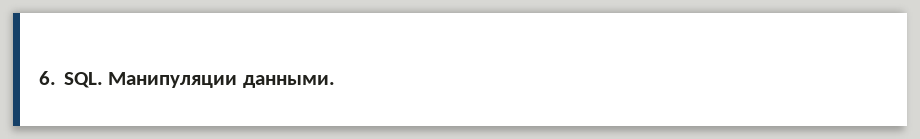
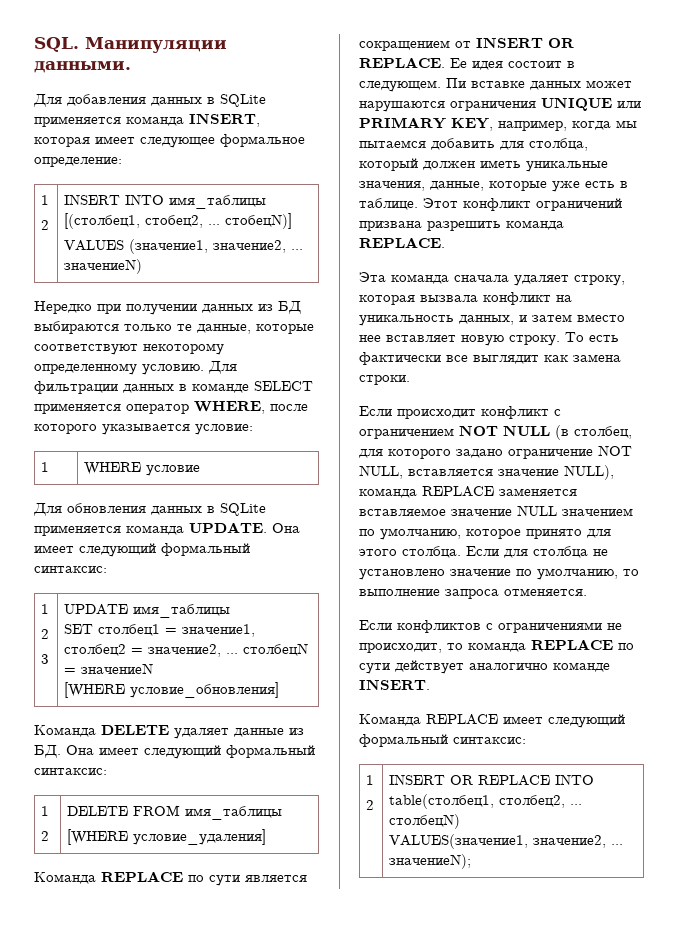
[39,71,56,85] 6. -> (34, 44) none
(335, 81) none -> [33,94,266,107] [34,113,260,127] [34,134,305,148] [34,157,122,167] [41,195,50,205] [41,220,50,230] [64,194,267,209] [64,213,293,229] [64,239,304,254] [64,259,143,274] [34,301,301,315] [34,321,314,334] [34,343,224,355] [34,361,237,375] [34,381,313,394] [34,401,308,414] [34,424,253,435] [41,462,50,472] [84,462,201,476] [33,503,266,516] [34,522,300,536] [34,543,250,557] [34,566,107,573] [41,604,50,614] [41,629,50,639] [41,654,50,664] [64,604,231,618] [64,624,256,637] [64,643,309,657] [64,663,154,674] [64,682,280,698] [34,725,304,739] [34,745,315,759] [34,768,107,775] [41,806,50,816] [41,831,50,841] [67,805,283,820] [67,829,267,845] [34,871,307,886] [359,37,574,51] [359,57,575,70] [359,78,632,92] [359,97,641,112] [359,117,637,131] [359,138,588,151] [359,158,608,172] [359,181,628,192] [359,198,622,211] [359,220,564,231] [359,237,445,248] [359,272,625,286] [359,292,572,305] [359,314,625,326] [359,332,619,346] [359,352,621,365] [359,375,410,385] [359,406,561,419] [359,425,632,440] [359,445,632,459] [359,465,614,480] [359,486,577,498] [359,505,633,516] [359,528,611,540] [359,546,608,558] [359,568,639,580] [359,588,587,599] [359,620,622,633] [359,639,634,653] [359,660,610,674] [359,679,430,690] [359,714,625,728] [359,734,526,747] [366,775,375,785] [366,800,375,810] [389,774,595,786] [389,794,583,809] [389,814,461,829] [389,834,624,849] [389,854,472,869] // Для добавления данных в SQLite применяется команда INSERT, которая имеет следующее формальное определение: // 1 // 2 | INSERT INTO имя_таблицы [(столбец1, стобец2, ... стобецN)] // VALUES (значение1, значение2, ... значениеN) // Нередко при получении данных из БД выбираются только те данные, которые соответствуют некоторому определенному условию. Для фильтрации данных в команде SELECT применяется оператор WHERE, после которого указывается условие: // 1 | WHERE условие // Для обновления данных в SQLite применяется команда UPDATE. Она имеет следующий формальный синтаксис: // 1 // 2 // 3 | UPDATE имя_таблицы // SET столбец1 = значение1, столбец2 = значение2, ... столбецN = значениеN // [WHERE условие_обновления] // Команда DELETE удаляет данные из БД. Она имеет следующий формальный синтаксис: // 1 // 2 | DELETE FROM имя_таблицы // [WHERE условие_удаления] // Команда REPLACE по сути является сокращением от INSERT OR REPLACE. Ее идея состоит в следующем. Пи вставке данных может нарушаются ограничения UNIQUE или PRIMARY KEY, например, когда мы пытаемся добавить для столбца, который должен иметь уникальные значения, данные, которые уже есть в таблице. Этот конфликт ограничений призвана разрешить команда REPLACE. // Эта команда сначала удаляет строку, которая вызвала конфликт на уникальность данных, и затем вместо нее вставляет новую строку. То есть фактически все выглядит как замена строки. // Если происходит конфликт с ограничением NOT NULL (в столбец, для которого задано ограничение NOT NULL, вставляется значение NULL), команда REPLACE заменяется вставляемое значение NULL значением по умолчанию, которое принято для этого столбца. Если для столбца не установлено значение по умолчанию, то выполнение запроса отменяется. // Если конфликтов с ограничениями не происходит, то команда REPLACE по сути действует аналогично команде INSERT. // Команда REPLACE имеет следующий формальный синтаксис: // 1 // 2 | INSERT OR REPLACE INTO table(столбец1, столбец2, ... столбецN) // VALUES(значение1, значение2, ... значениеN);

